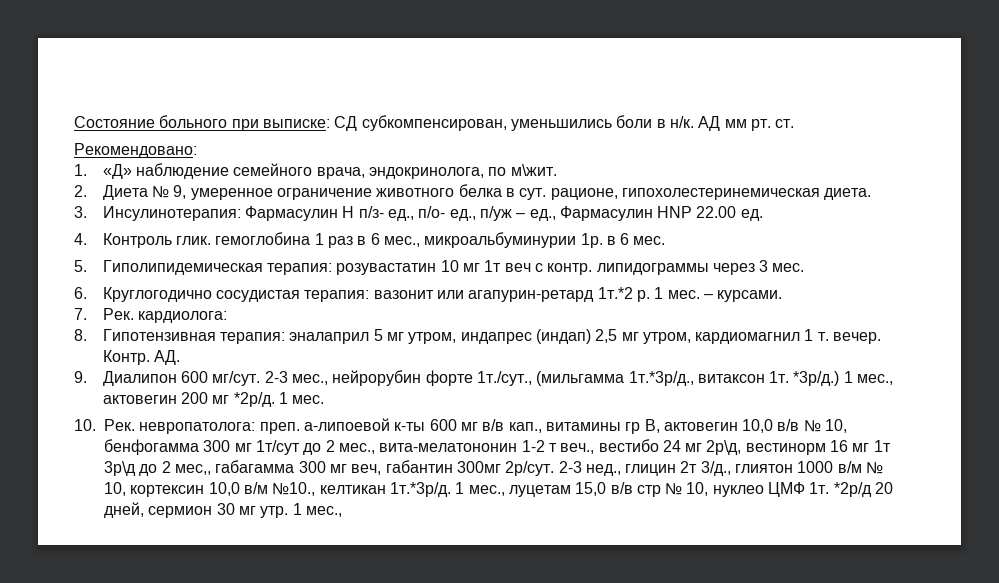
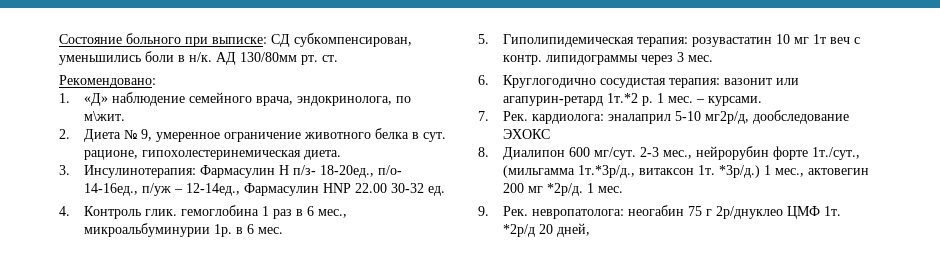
[724,119,747,128] мм -> [240,52,297,62] 130/80мм
[387,206,476,221] ед., п/о- ед., -> [320,165,403,178] [84,183,139,196] 18-20ед., п/о- 14-16ед.,
[529,209,556,221] ед., -> [186,183,241,196] 12-14ед.,
(737, 212) none -> [391,183,425,193] 30-32
[74,329,882,344] [102,350,180,365] [74,371,87,383] // 8. Гипотензивная терапия: эналаприл 5 мг утром, индапрес (индап) 2,5 мг утром, кардиомагнил 1 т. вечер. Контр. АД. // 9. -> [608,110,850,124] [503,129,551,139] [478,147,489,157] эналаприл 5-10 мг2р/д, дообследование ЭХОКС // 8.
[74,419,96,431] 10. -> [478,206,489,216] 9.
[259,418,848,434] [104,439,891,455] [104,460,884,476] [104,482,764,497] преп. а-липоевой к-ты 600 мг в/в кап., витамины гр В, актовегин 10,0 в/в № 10, бенфогамма 300 мг 1т/сут до 2 мес., вита-мелатононин 1-2 т веч., вестибо 24 мг 2р\д, вестинорм 16 мг 1т 3р\д до 2 мес,, габагамма 300 мг веч, габантин 300мг 2р/сут. 2-3 нед., глицин 2т 3/д., глиятон 1000 в/м № 10, кортексин 10,0 в/м №10., келтикан 1т.*3р/д. 1 мес., луцетам 15,0 в/в стр № 10, нуклео -> [628,205,784,219] неогабин 75 г 2р/днуклео
[148,503,342,518] сермион 30 мг утр. 1 мес., -> (591, 230) none

